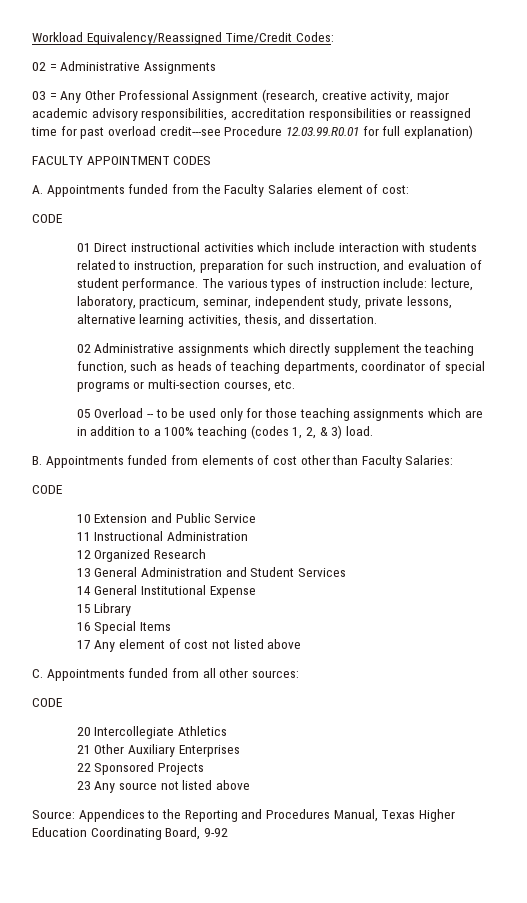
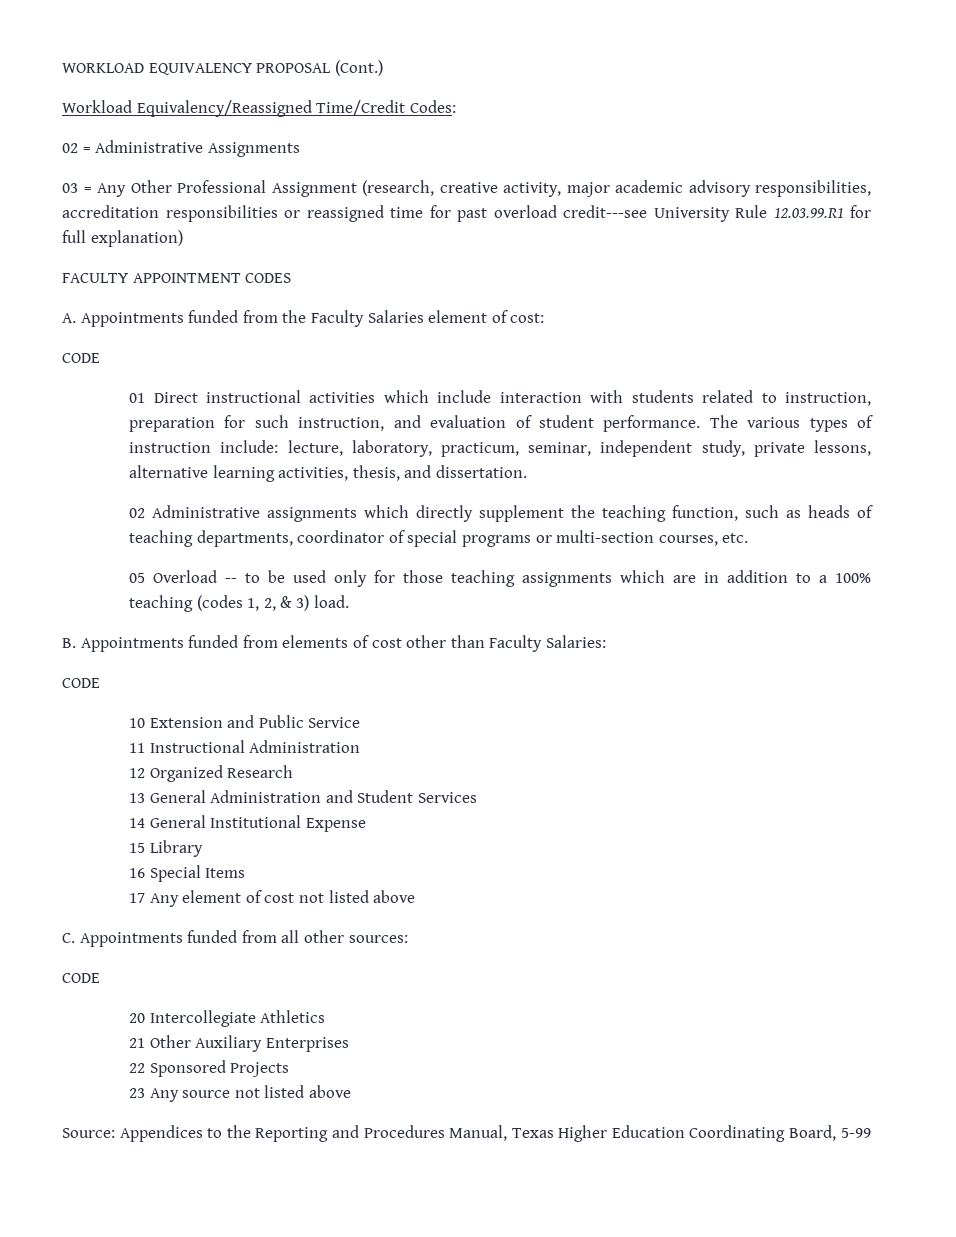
(32, 37) none -> [62,60,383,76] WORKLOAD EQUIVALENCY PROPOSAL (Cont.) //
[224,126,359,136] Procedure 12.03.99.R0.01 -> [653,205,844,222] University Rule 12.03.99.R1
[203,828,228,837] 9-92 -> [840,1128,871,1138] 5-99

